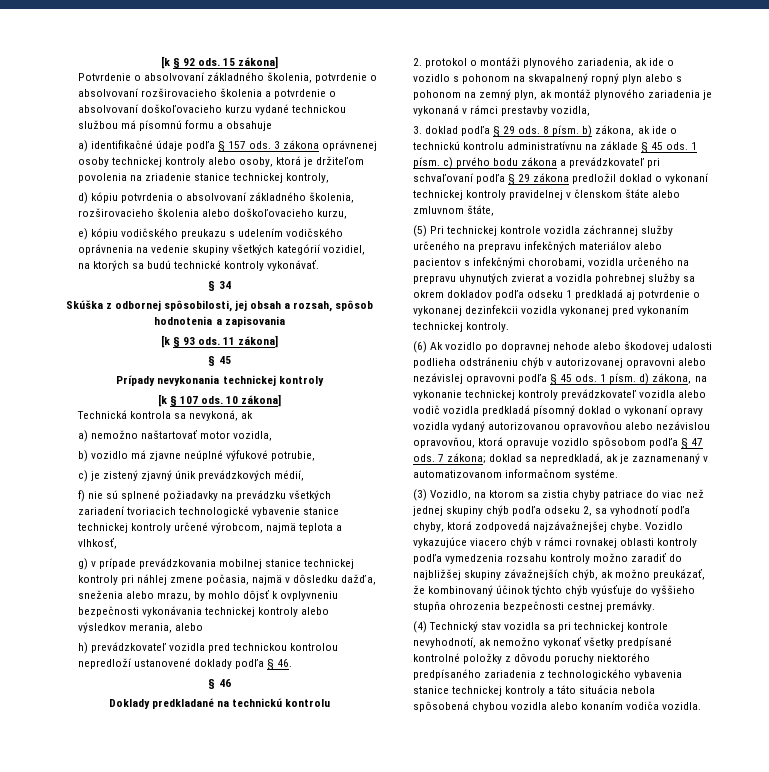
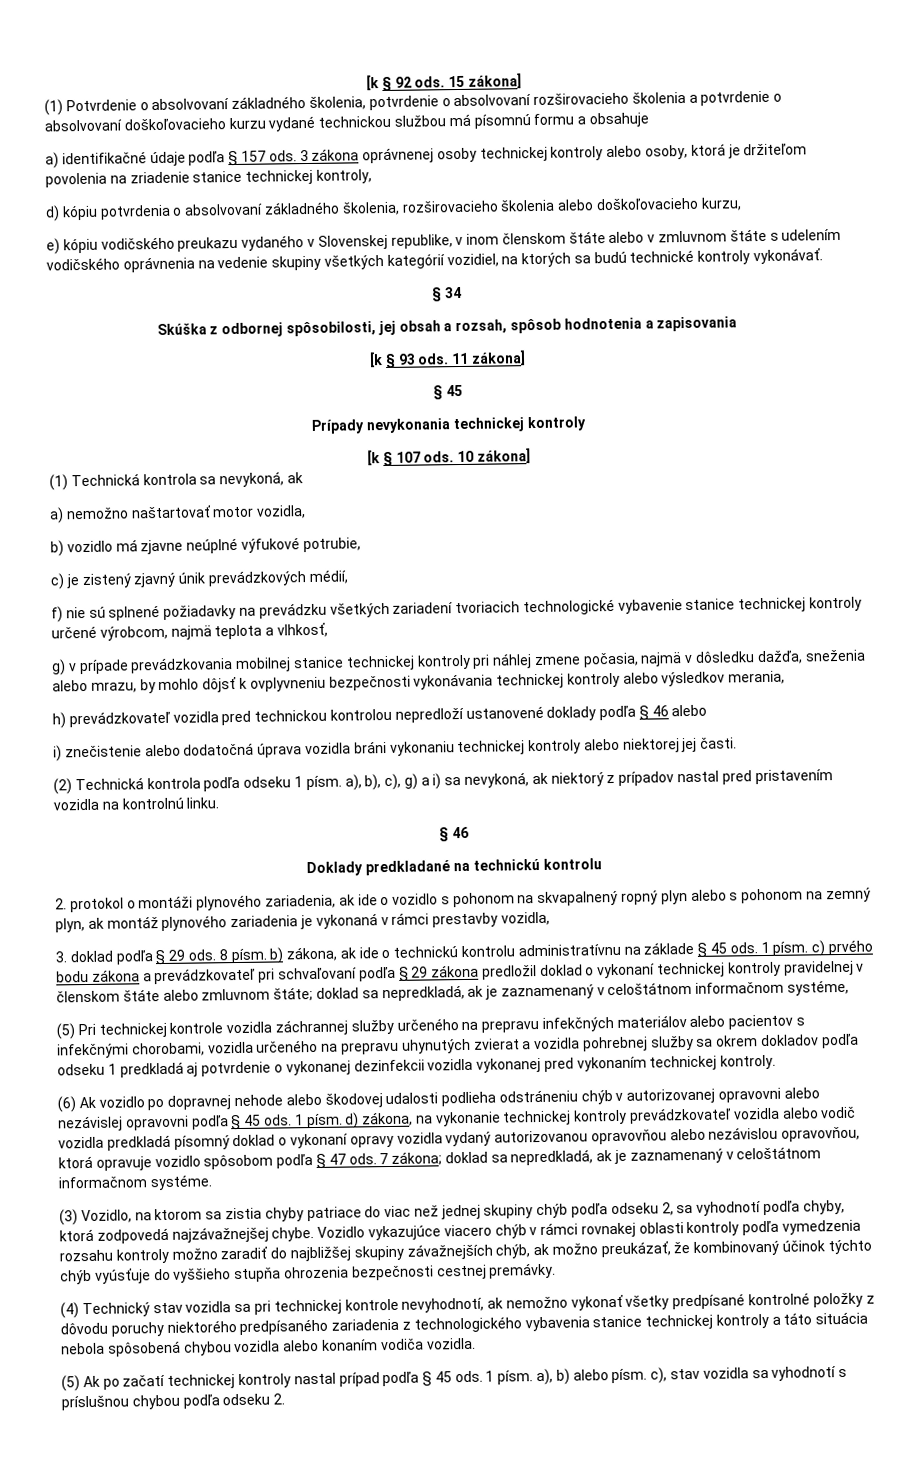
(279, 62) none -> [44,99,64,116] (1)
(226, 234) none -> [241,228,767,251] vydaného v Slovenskej republike, v inom členskom štáte alebo v zmluvnom štáte
(282, 400) none -> [49,474,69,491] (1)
[174,623,203,631] alebo -> (786, 677) none
[277,659,293,667] 46. -> [651,704,708,717] [53,737,738,762] [53,769,833,795] [53,797,220,811] 46 alebo // i) znečistenie alebo dodatočná úprava vozidla bráni vykonaniu technickej kontroly alebo niektorej jej časti. // (2) Technická kontrola podľa odseku 1 písm. a), b), c), g) a i) sa nevykoná, ak niektorý z prípadov nastal pred pristavením vozidla na kontrolnú linku.
[466,205,494,216] štáte, -> [273,979,850,1002] štáte; doklad sa nepredkladá, ak je zaznamenaný v celoštátnom informačnom systéme,
[412,470,502,478] automatizovanom -> [736,1146,822,1160] celoštátnom
(702, 706) none -> [61,1366,848,1392] [61,1393,286,1411] // (5) Ak po začatí technickej kontroly nastal prípad podľa § 45 ods. 1 písm. a), b) alebo písm. c), stav vozidla sa vyhodnotí s príslušnou chybou podľa odseku 2.

